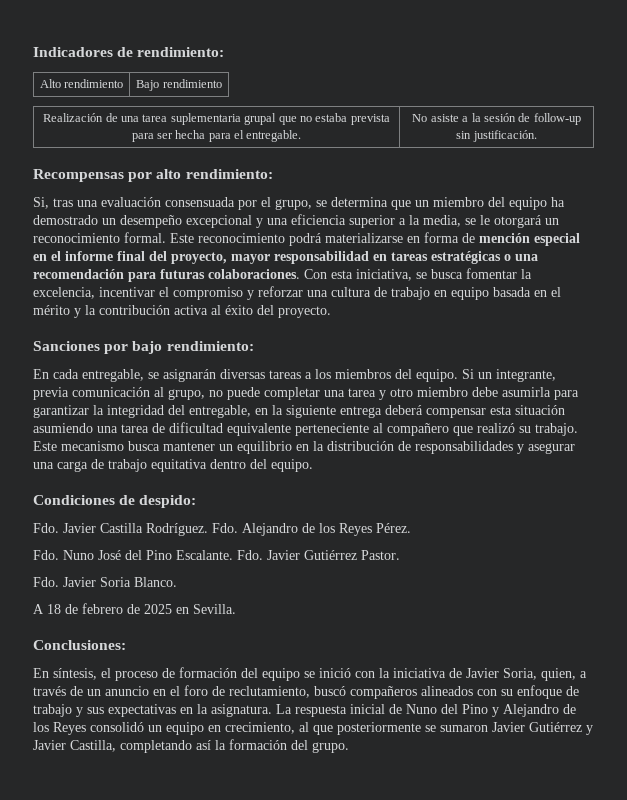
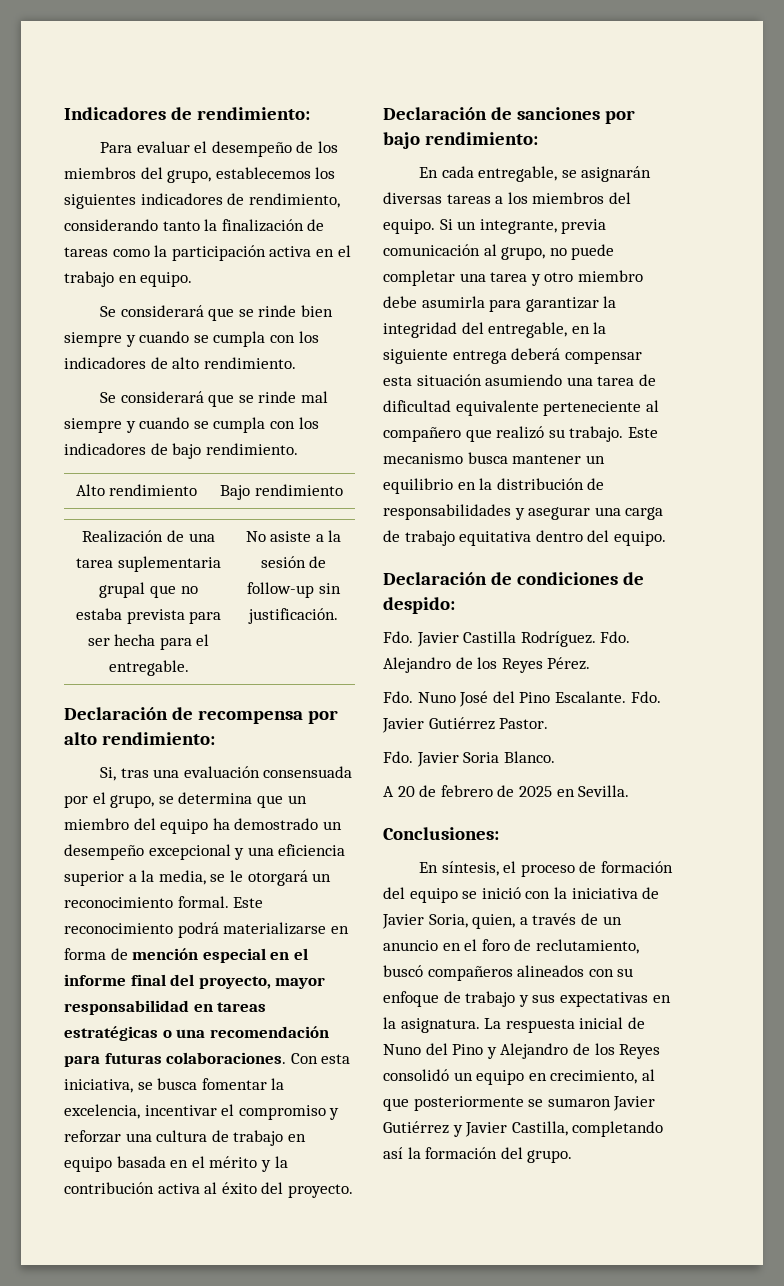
(225, 52) none -> [100,141,338,157] [64,167,336,183] [64,193,340,209] [64,219,325,232] [64,245,351,261] [64,271,193,287] [100,305,333,321] [64,331,319,347] [64,357,296,369] [100,391,328,407] [64,417,319,433] [64,443,298,459] // Para evaluar el desempeño de los miembros del grupo, establecemos los siguientes indicadores de rendimiento, considerando tanto la finalización de tareas como la participación activa en el trabajo en equipo. // Se considerará que se rinde bien siempre y cuando se cumpla con los indicadores de alto rendimiento. // Se considerará que se rinde mal siempre y cuando se cumpla con los indicadores de bajo rendimiento.
[33,169,124,182] Recompensas -> [64,707,304,724] Declaración de recompensa
[33,341,100,351] Sanciones -> [383,107,601,120] Declaración de sanciones
[33,495,115,505] Condiciones -> [383,572,619,585] Declaración de condiciones
[47,604,61,614] 18 -> [397,786,415,797] 20

